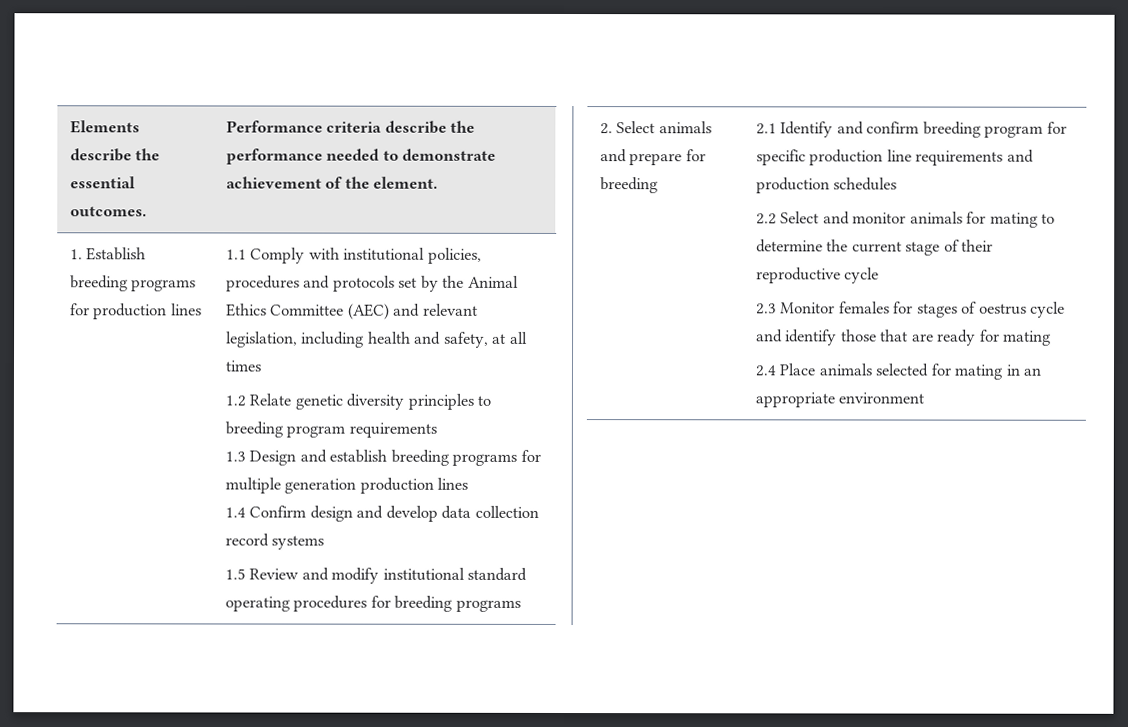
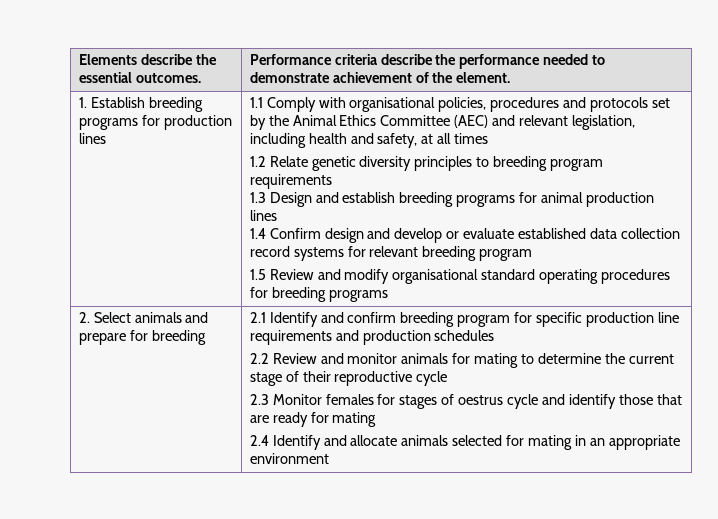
[343,247,426,261] institutional -> [349,97,436,112] organisational
[224,477,357,494] multiple generation -> [541,192,584,203] animal
(438, 513) none -> [446,228,587,239] or evaluate established
(325, 542) none -> [347,246,533,261] for relevant breeding program
[382,567,465,581] institutional -> [392,269,479,284] organisational
[780,211,820,224] Select -> [272,353,317,364] Review
[779,363,817,376] Place -> [272,435,398,450] Identify and allocate

